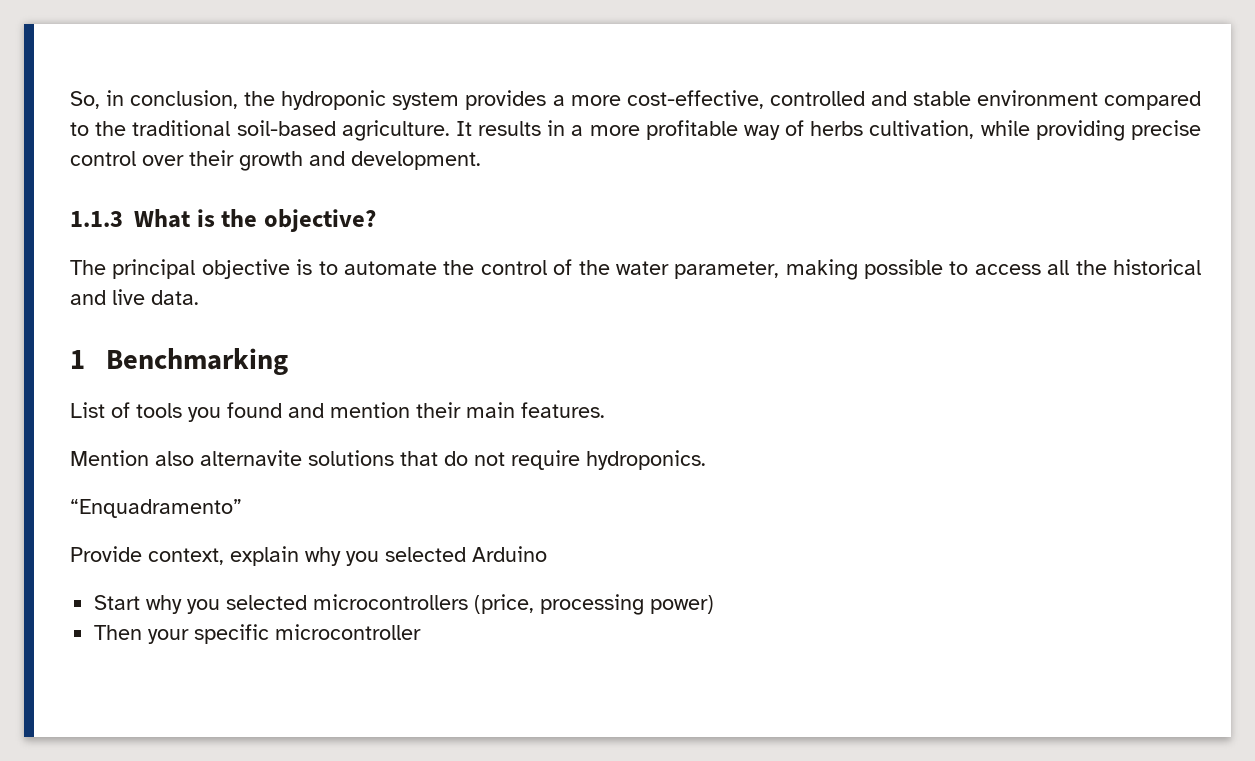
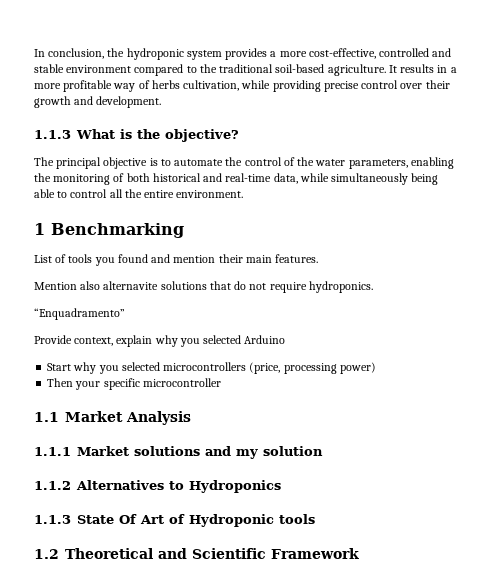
[70,90,125,109] So, in -> [34,49,45,57] In
[674,259,1202,280] [70,289,199,305] parameter, making possible to access all the historical and live data. -> [348,157,454,169] [34,173,439,185] [34,189,244,198] parameters, enabling the monitoring of both historical and real-time data, while simultaneously being able to control all the entire environment.
(422, 632) none -> [34,411,191,425] [34,446,323,459] [34,480,281,493] [34,514,315,527] [34,548,359,559] // 1.1 Market Analysis // 1.1.1 Market solutions and my solution // 1.1.2 Alternatives to Hydroponics // 1.1.3 State Of Art of Hydroponic tools // 1.2 Theoretical and Scientific Framework

